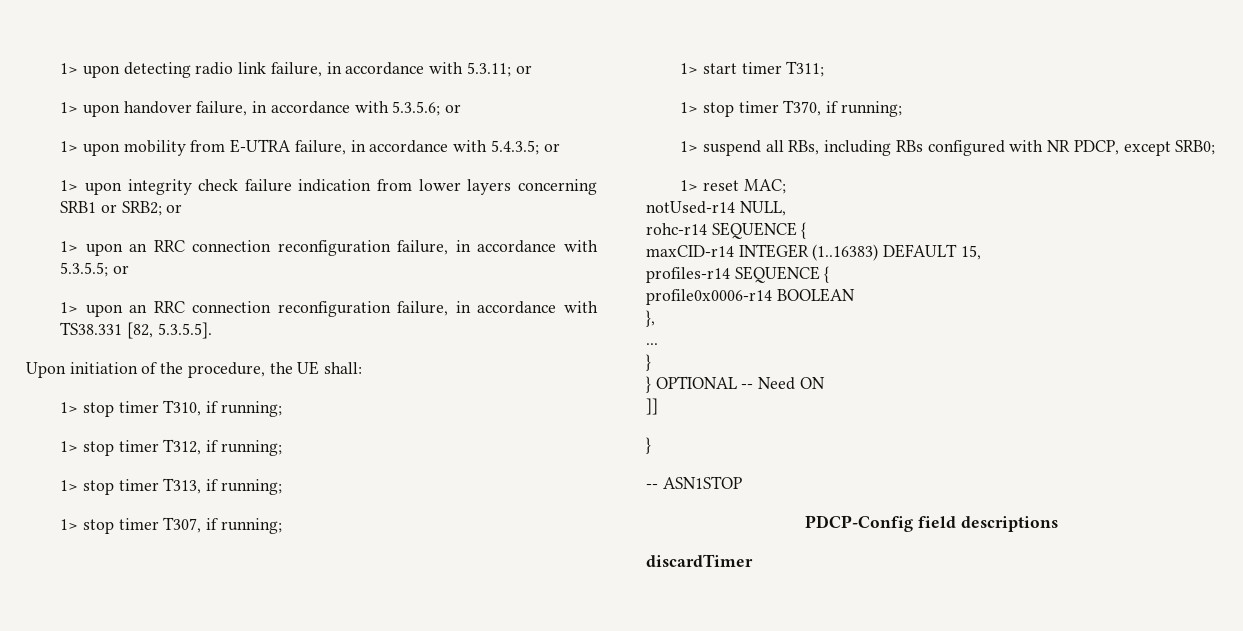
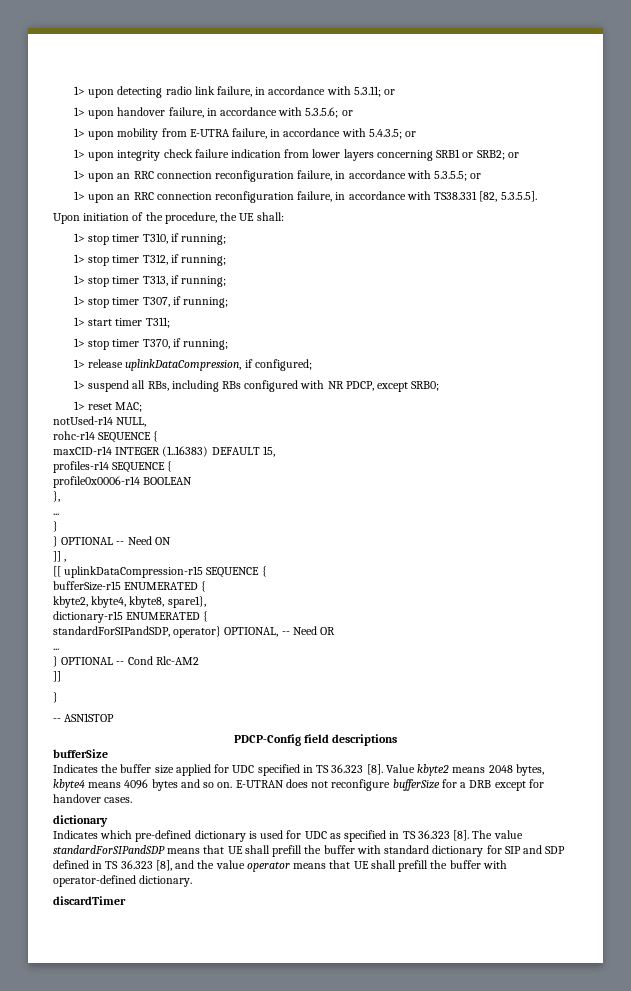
(902, 109) none -> [73,359,312,371] // 1> release uplinkDataCompression, if configured;
(825, 383) none -> [53,551,67,562] [53,566,267,578] [53,581,207,592] [53,596,206,608] [53,611,209,623] [53,626,336,638] [53,648,59,650] [53,656,199,667] // ]] , // [[ uplinkDataCompression-r15 SEQUENCE { // bufferSize-r15 ENUMERATED { // kbyte2, kbyte4, kbyte8, spare1}, // dictionary-r15 ENUMERATED { // standardForSIPandSDP, operator} OPTIONAL, -- Need OR // ... // } OPTIONAL -- Cond Rlc-AM2
(1058, 524) none -> [53,749,108,758] [53,764,544,776] [53,779,544,791] [53,794,133,803] [53,815,108,827] [53,830,523,842] [53,845,566,857] [53,860,507,872] [53,875,193,887] // bufferSize // Indicates the buffer size applied for UDC specified in TS 36.323 [8]. Value kbyte2 means 2048 bytes, kbyte4 means 4096 bytes and so on. E-UTRAN does not reconfigure bufferSize for a DRB except for handover cases. // dictionary // Indicates which pre-defined dictionary is used for UDC as specified in TS 36.323 [8]. The value standardForSIPandSDP means that UE shall prefill the buffer with standard dictionary for SIP and SDP defined in TS 36.323 [8], and the value operator means that UE shall prefill the buffer with operator-defined dictionary.

